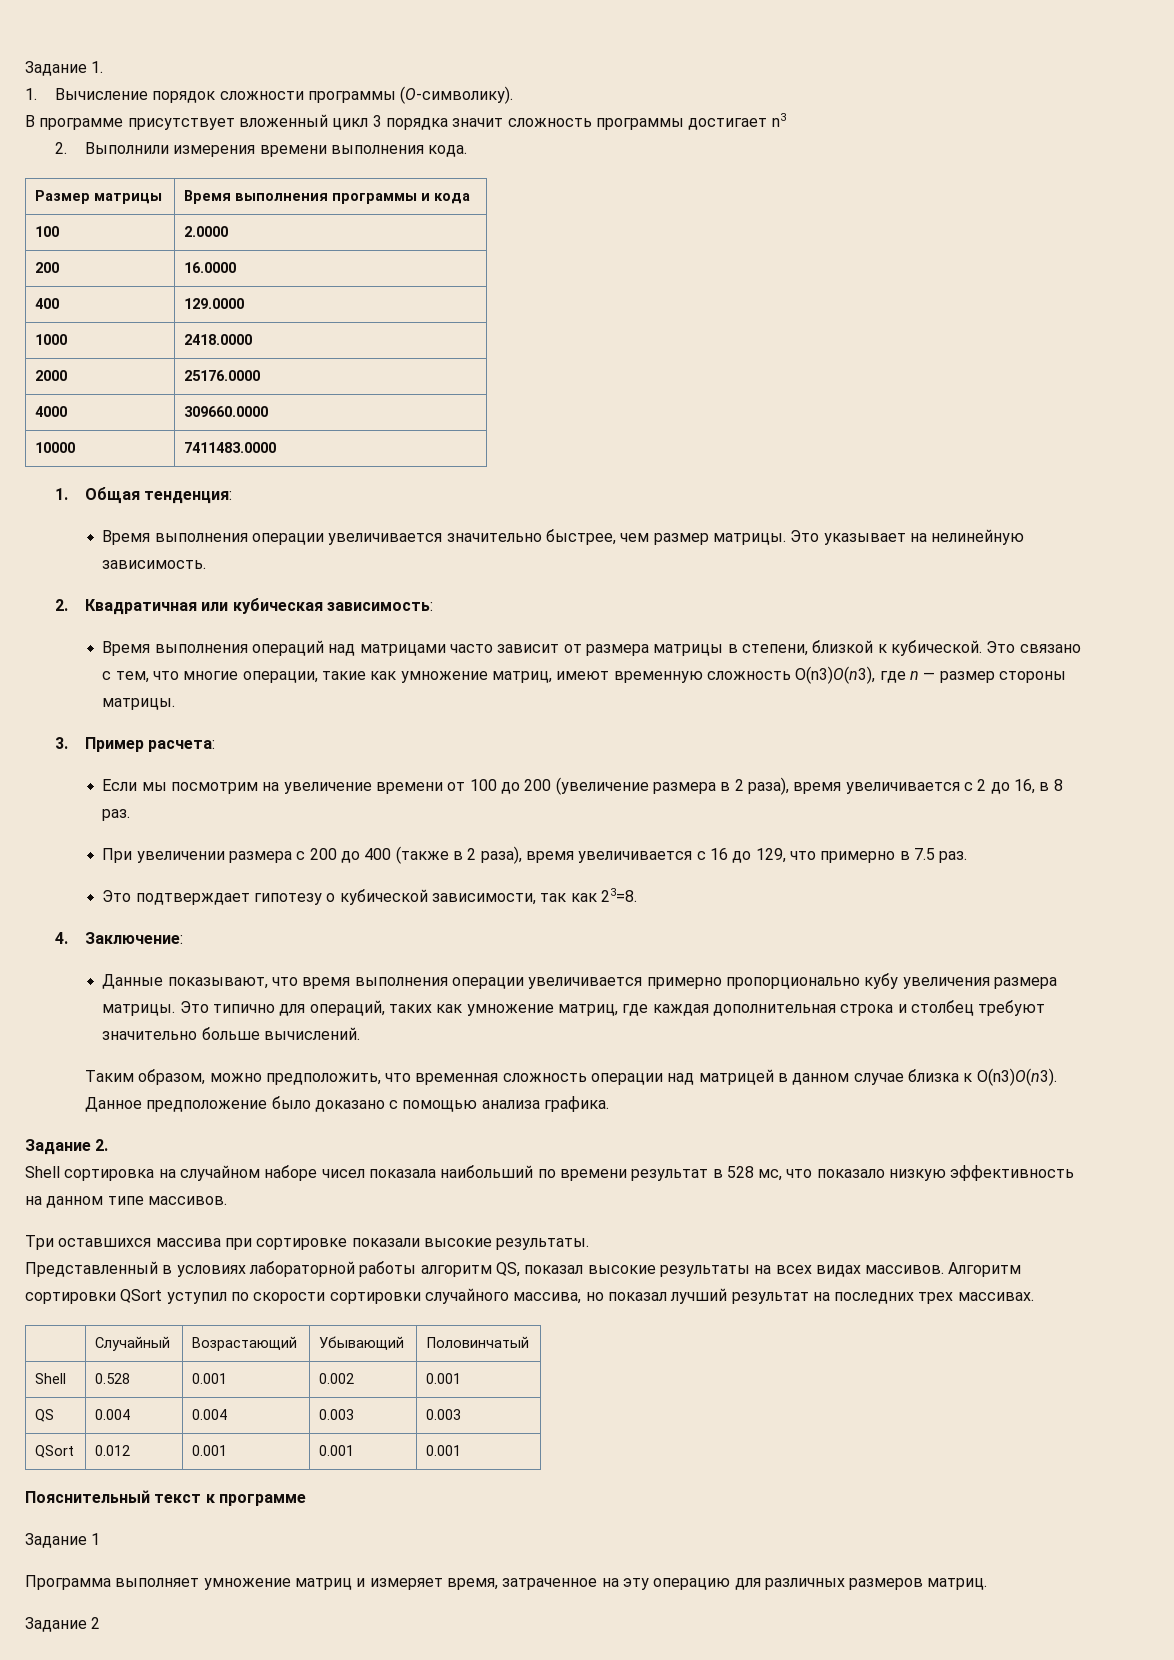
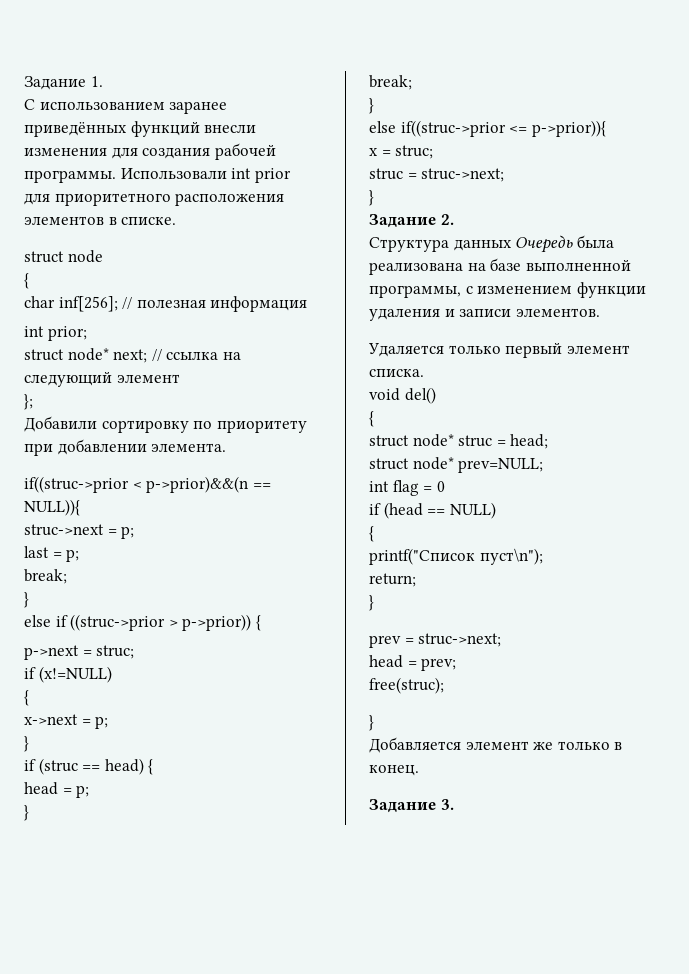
[25,86,514,104] [25,113,786,130] [54,142,468,157] [35,190,163,204] [184,190,471,204] [35,226,60,237] [184,226,229,237] [35,262,60,273] [184,262,237,273] [35,298,60,309] [184,298,245,309] [35,334,68,345] [184,334,253,345] [35,370,68,381] [184,370,261,381] [35,406,68,417] [184,406,269,417] [35,442,76,453] [184,442,277,453] [54,487,233,504] [102,529,1025,545] [102,560,207,569] [54,598,433,615] [102,640,1081,656] [102,666,1066,684] [102,698,176,710] [54,737,216,752] [102,777,1063,795] [102,809,131,821] [102,846,968,864] [102,888,638,905] [54,932,183,944] [102,973,1057,989] [102,1000,1046,1016] [102,1027,361,1040] [84,1068,1057,1086] [84,1096,610,1112] [25,1139,109,1155] [25,1165,1075,1181] [25,1196,227,1208] [25,1235,590,1250] [25,1261,1022,1277] [25,1288,1034,1304] [95,1336,171,1351] [192,1336,298,1351] [319,1336,405,1350] [426,1336,530,1348] [35,1373,67,1384] [95,1373,131,1384] [192,1373,228,1384] [319,1373,355,1384] [426,1373,462,1384] [35,1409,55,1422] [95,1409,131,1420] [192,1409,228,1420] [319,1409,355,1420] [426,1409,462,1420] [35,1445,75,1458] [95,1445,131,1456] [192,1445,228,1456] [319,1445,355,1456] [426,1445,462,1456] [25,1490,306,1506] [25,1533,101,1548] [25,1575,988,1590] [25,1617,101,1632] 1. Вычисление порядок сложности программы (О-символику). // В программе присутствует вложенный цикл 3 порядка значит сложность программы достигает n3 // 2. Выполнили измерения времени выполнения кода. // Размер матрицы | Время выполнения программы и кода // 100 | 2.0000 // 200 | 16.0000 // 400 | 129.0000 // 1000 | 2418.0000 // 2000 | 25176.0000 // 4000 | 309660.0000 // 10000 | 7411483.0000 // 1. Общая тенденция: // Время выполнения операции увеличивается значительно быстрее, чем размер матрицы. Это указывает на нелинейную зависимость. // 2. Квадратичная или кубическая зависимость: // Время выполнения операций над матрицами часто зависит от размера матрицы в степени, близкой к кубической. Это связано с тем, что многие операции, такие как умножение матриц, имеют временную сложность O(n3)O(n3), где n — размер стороны матрицы. // 3. Пример расчета: // Если мы посмотрим на увеличение времени от 100 до 200 (увеличение размера в 2 раза), время увеличивается с 2 до 16, в 8 раз. // При увеличении размера с 200 до 400 (также в 2 раза), время увеличивается с 16 до 129, что примерно в 7.5 раз. // Это подтверждает гипотезу о кубической зависимости, так как 23=8. // 4. Заключение: // Данные показывают, что время выполнения операции увеличивается примерно пропорционально кубу увеличения размера матрицы. Это типично для операций, таких как умножение матриц, где каждая дополнительная строка и столбец требуют значительно больше вычислений. // Таким образом, можно предположить, что временная сложность операции над матрицей в данном случае близка к O(n3)O(n3). Данное предположение было доказано с помощью анализа графика. // Задание 2. // Shell сортировка на случайном наборе чисел показала наибольший по времени результат в 528 мс, что показало низкую эффективность на данном типе массивов. // Три оставшихся массива при сортировке показали высокие результаты. // Представленный в условиях лабораторной работы алгоритм QS, показал высокие результаты на всех видах массивов. Алгоритм сортировки QSort уступил по скорости сортировки случайного массива, но показал лучший результат на последних трех массивах. // | Случайный | Возрастающий | Убывающий | Половинчатый // Shell | 0.528 | 0.001 | 0.002 | 0.001 // QS | 0.004 | 0.004 | 0.003 | 0.003 // QSort | 0.012 | 0.001 | 0.001 | 0.001 // Пояснительный текст к программе // Задание 1 // Программа выполняет умножение матриц и измеряет время, затраченное на эту операцию для различных размеров матриц. // Задание 2 -> [24,99,228,114] [24,121,257,137] [24,143,276,160] [24,168,291,183] [24,193,285,206] [24,216,177,225] [24,250,103,263] [24,273,29,289] [24,296,308,312] [24,326,87,341] [24,348,241,363] [24,371,180,387] [24,394,33,410] [24,416,307,433] [24,439,227,456] [24,476,271,493] [24,499,80,516] [24,524,135,539] [24,546,80,562] [24,569,67,584] [24,592,29,608] [24,614,261,631] [24,645,135,660] [24,666,112,683] [24,690,29,706] [24,714,109,729] [24,736,29,752] [24,758,154,775] [24,782,90,798] [24,805,29,821] [369,75,412,90] [369,98,374,114] [369,120,606,137] [369,145,434,159] [369,168,505,182] [369,190,374,206] [369,214,454,228] [369,235,614,253] [369,258,631,275] [369,282,646,298] [369,308,600,321] [368,342,630,358] [369,369,424,377] [369,387,436,404] [369,411,374,427] [369,434,549,449] [369,457,544,473] [369,480,445,496] [369,502,496,519] [369,526,374,542] [369,548,543,565] [369,573,416,587] [369,595,374,611] [369,633,502,648] [369,655,457,671] [369,677,444,694] [369,715,374,731] [369,737,623,753] [369,765,419,776] [369,799,454,813] С использованием заранее приведённых функций внесли изменения для создания рабочей программы. Использовали int prior для приоритетного расположения элементов в списке. // struct node // { // char inf[256]; // полезная информация // int prior; // struct node* next; // ссылка на следующий элемент // }; // Добавили сортировку по приоритету при добавлении элемента. // if((struc->prior < p->prior)&&(n == NULL)){ // struc->next = p; // last = p; // break; // } // else if ((struc->prior > p->prior)) { // p->next = struc; // if (x!=NULL) // { // x->next = p; // } // if (struc == head) { // head = p; // } // break; // } // else if((struc->prior <= p->prior)){ // x = struc; // struc = struc->next; // } // Задание 2. // Структура данных Очередь была реализована на базе выполненной программы, с изменением функции удаления и записи элементов. // Удаляется только первый элемент списка. // void del() // { // struct node* struc = head; // struct node* prev=NULL; // int flag = 0 // if (head == NULL) // { // printf("Список пуст\n"); // return; // } // prev = struc->next; // head = prev; // free(struc); // } // Добавляется элемент же только в конец. // Задание 3.

